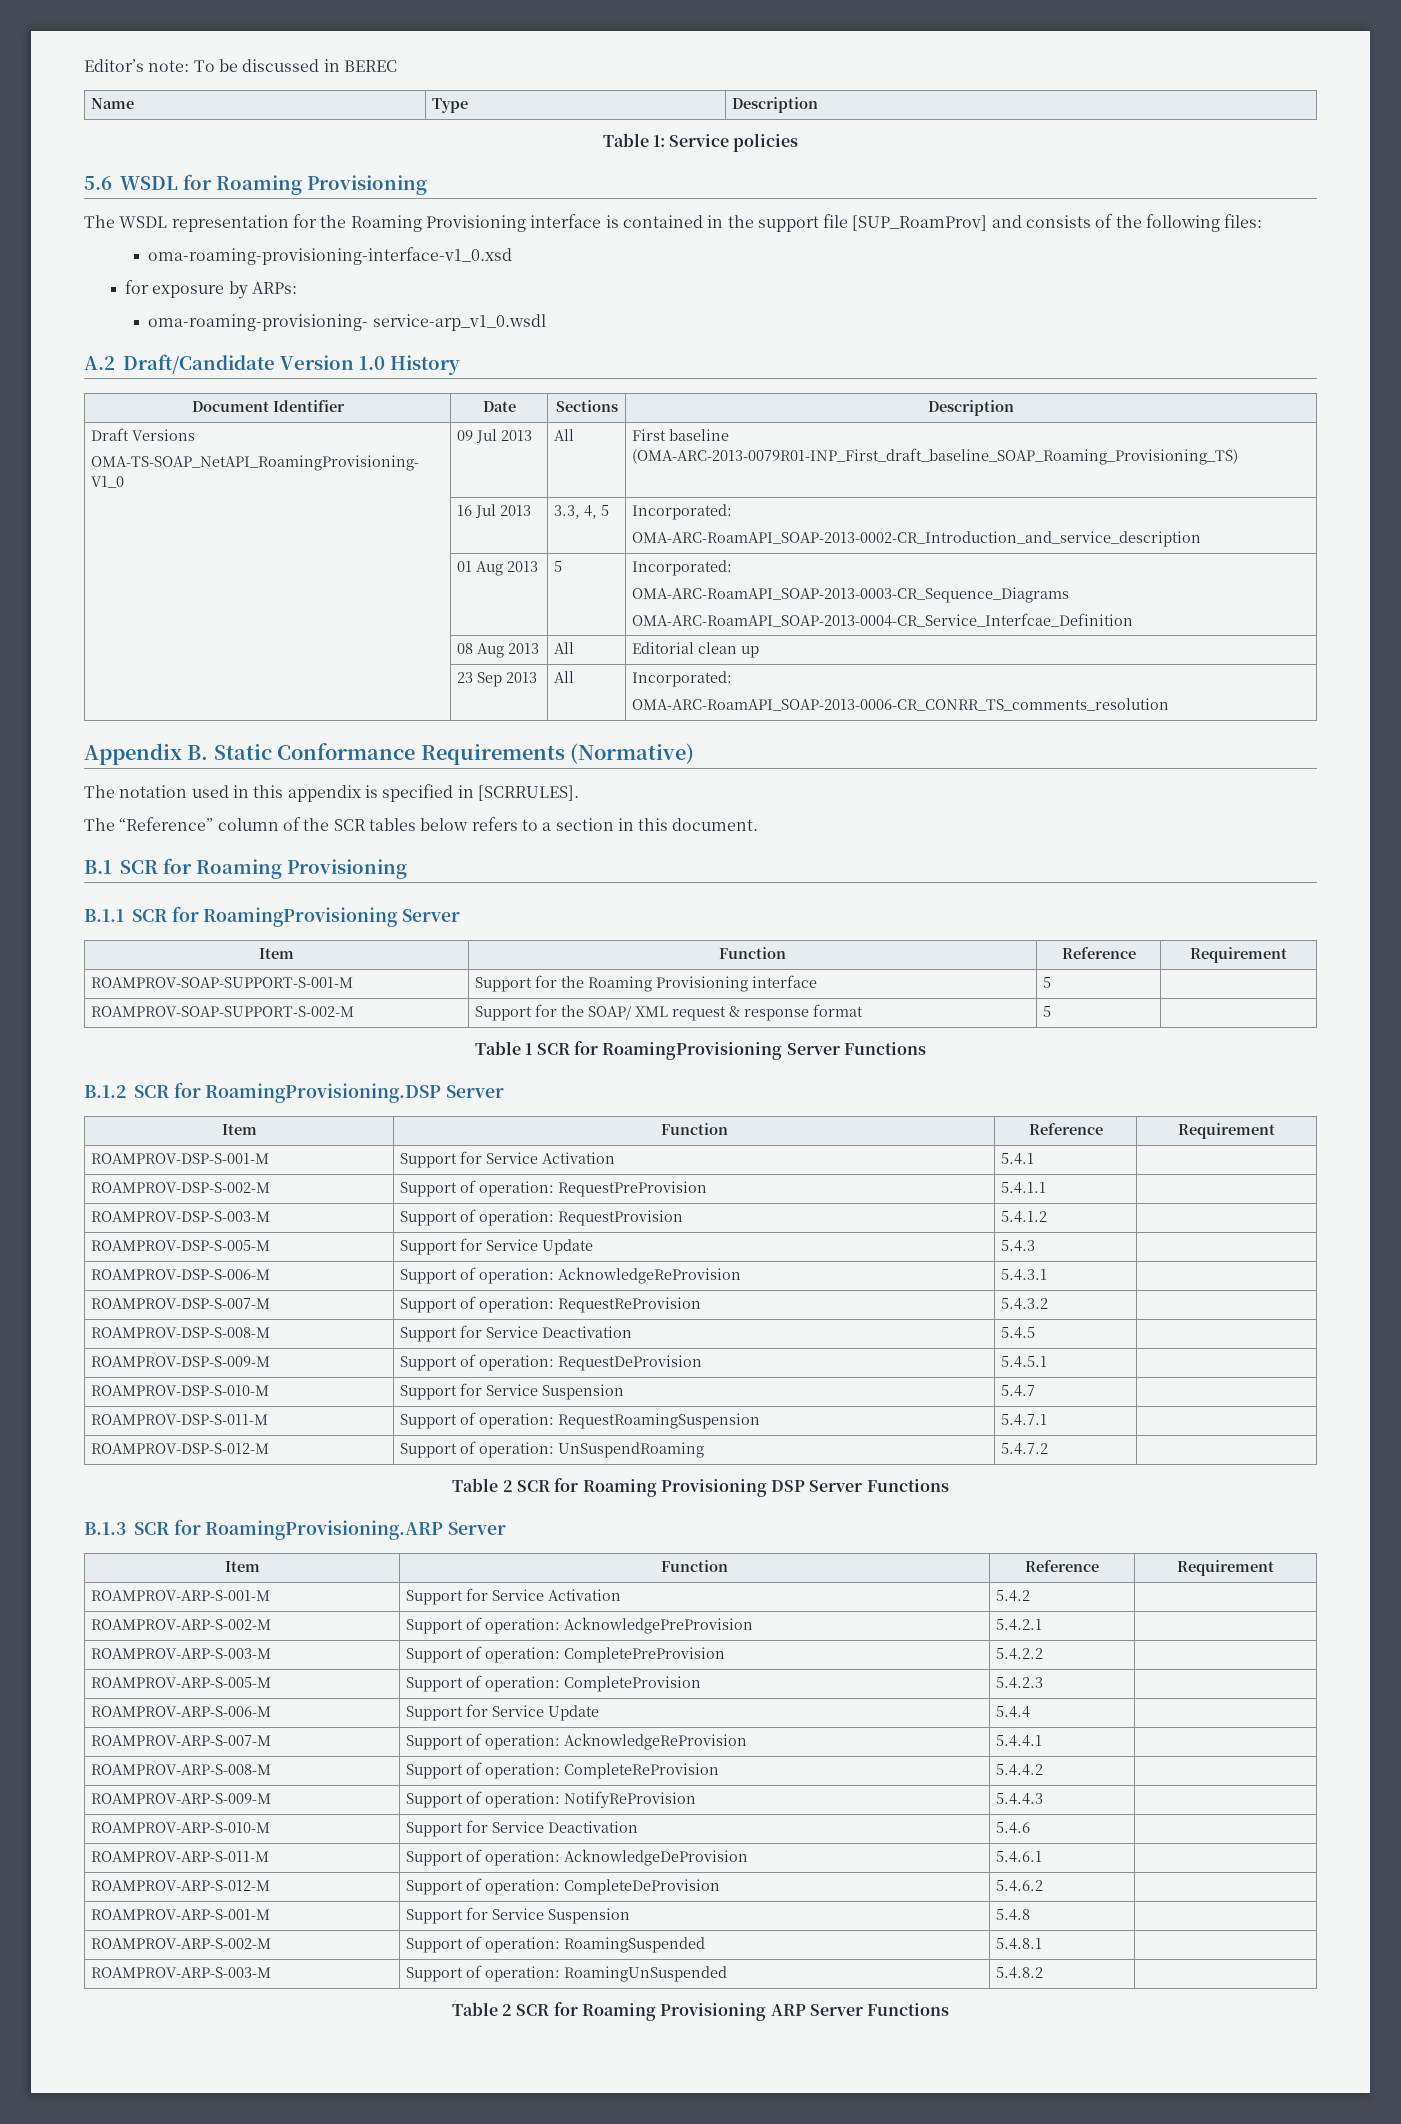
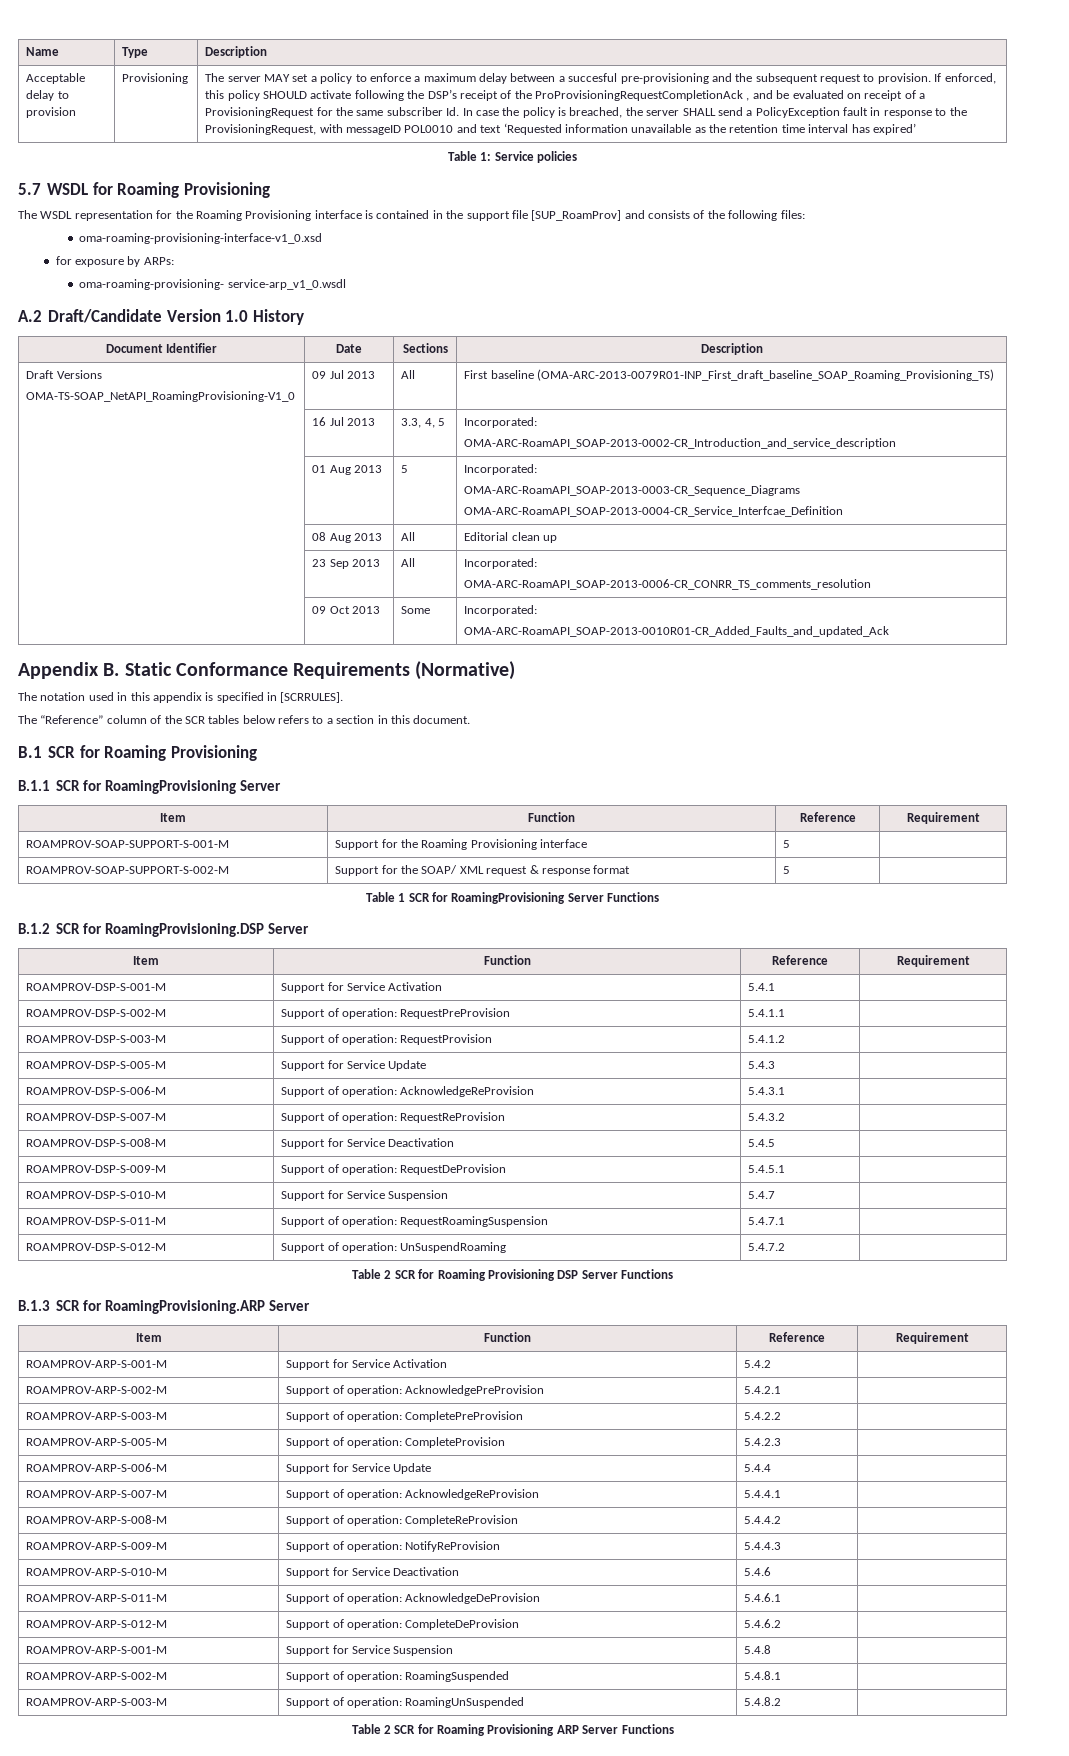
[84,59,397,72] [91,98,135,109] [432,98,469,113] [732,97,819,113] Editor’s note: To be discussed in BEREC // Name | Type | Description -> [26,47,60,56] [122,47,149,58] [205,46,268,58] [26,73,86,84] [26,90,69,101] [26,107,77,118] [122,73,189,84] [205,73,996,84] [205,89,925,101] [205,107,967,118] [205,123,916,135] Name | Type | Description // Acceptable delay to provision | Provisioning | The server MAY set a policy to enforce a maximum delay between a succesful pre-provisioning and the subsequent request to provision. If enforced, this policy SHOULD activate following the DSP’s receipt of the ProProvisioningRequestCompletionAck , and be evaluated on receipt of a ProvisioningRequest for the same subscriber Id. In case the policy is breached, the server SHALL send a PolicyException fault in response to the ProvisioningRequest, with messageID POL0010 and text ‘Requested information unavailable as the retention time interval has expired’
[84,176,112,190] 5.6 -> [18,183,41,195] 5.7
(1170, 704) none -> [312,606,380,614] [401,606,431,614] [464,605,538,616] [464,626,890,637] // | 09 Oct 2013 | Some | Incorporated: // OMA-ARC-RoamAPI_SOAP-2013-0010R01-CR_Added_Faults_and_updated_Ack

